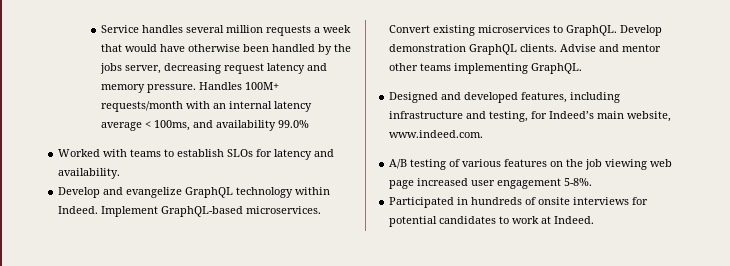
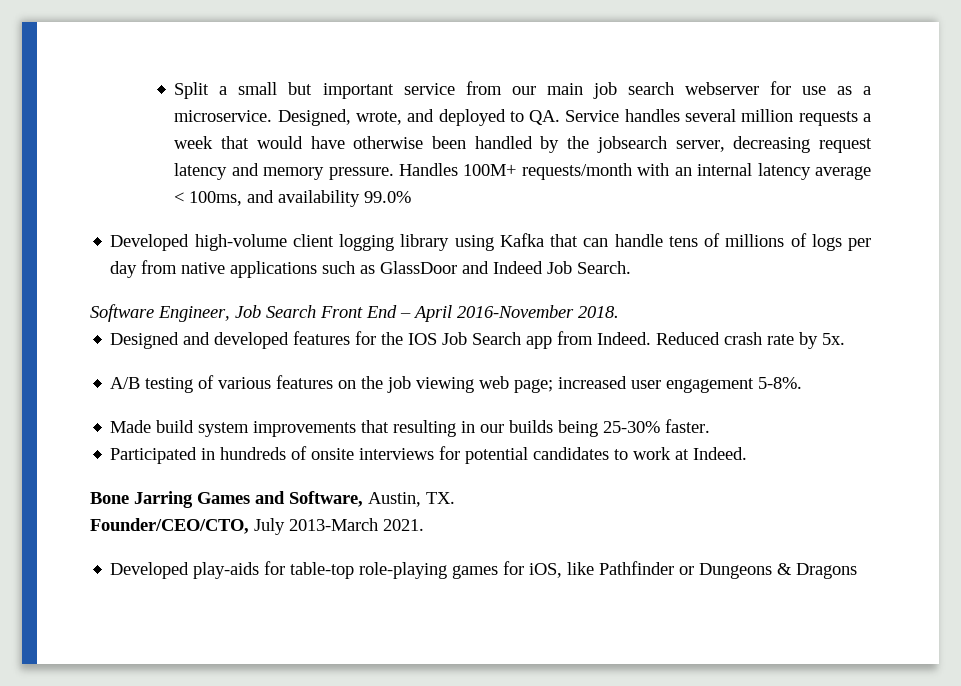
(101, 29) none -> [174,81,871,99] [174,109,561,126] Split a small but important service from our main job search webserver for use as a microservice. Designed, wrote, and deployed to QA.
[100,63,123,74] jobs -> [596,136,667,153] jobsearch
[58,149,335,160] [58,168,121,179] [58,187,331,198] [58,206,322,217] [389,25,663,36] [389,44,662,55] [389,63,583,74] [389,92,621,103] [389,111,672,122] [389,130,484,138] Worked with teams to establish SLOs for latency and availability. // Develop and evangelize GraphQL technology within Indeed. Implement GraphQL-based microservices. Convert existing microservices to GraphQL. Develop demonstration GraphQL clients. Advise and mentor other teams implementing GraphQL. // Designed and developed features, including infrastructure and testing, for Indeed’s main website, www.indeed.com. -> [110,233,872,251] [110,260,632,278] [90,304,619,322] [110,331,846,349] Developed high-volume client logging library using Kafka that can handle tens of millions of logs per day from native applications such as GlassDoor and Indeed Job Search. // Software Engineer, Job Search Front End – April 2016-November 2018. // Designed and developed features for the IOS Job Search app from Indeed. Reduced crash rate by 5x.
[389,180,415,189] page -> [514,379,554,393] page;
(593, 182) none -> [110,419,711,437] // Made build system improvements that resulting in our builds being 25-30% faster.
(595, 220) none -> [90,491,455,508] [90,518,424,535] [110,561,858,579] // Bone Jarring Games and Software, Austin, TX. // Founder/CEO/CTO, July 2013-March 2021. // Developed play-aids for table-top role-playing games for iOS, like Pathfinder or Dungeons & Dragons

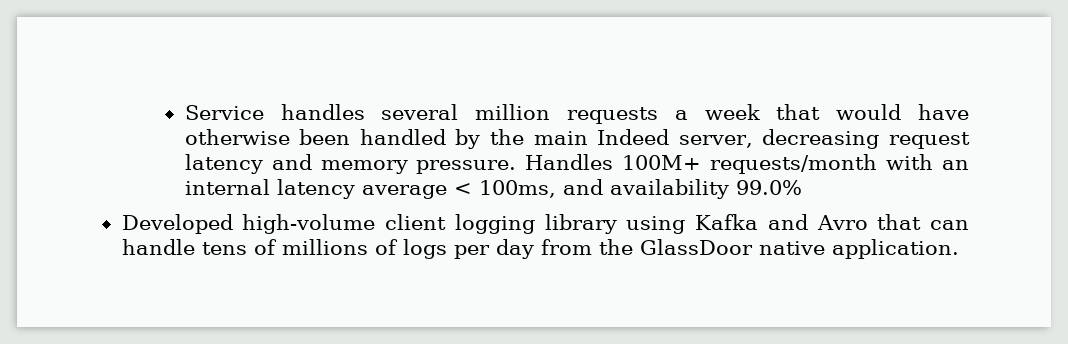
[174,81,871,99] [174,109,561,126] Split a small but important service from our main job search webserver for use as a microservice. Designed, wrote, and deployed to QA. -> (184, 112) none
[596,136,667,153] jobsearch -> [533,129,670,145] main Indeed
(544, 240) none -> [767,214,868,230] and Avro
[181,261,632,278] [90,304,619,322] [110,331,846,349] [110,375,803,393] [110,419,711,437] [110,446,748,464] [90,491,455,508] [90,518,424,535] [110,561,858,579] native applications such as GlassDoor and Indeed Job Search. // Software Engineer, Job Search Front End – April 2016-November 2018. // Designed and developed features for the IOS Job Search app from Indeed. Reduced crash rate by 5x. // A/B testing of various features on the job viewing web page; increased user engagement 5-8%. // Made build system improvements that resulting in our builds being 25-30% faster. // Participated in hundreds of onsite interviews for potential candidates to work at Indeed. // Bone Jarring Games and Software, Austin, TX. // Founder/CEO/CTO, July 2013-March 2021. // Developed play-aids for table-top role-playing games for iOS, like Pathfinder or Dungeons & Dragons -> [598,239,959,259] the GlassDoor native application.

